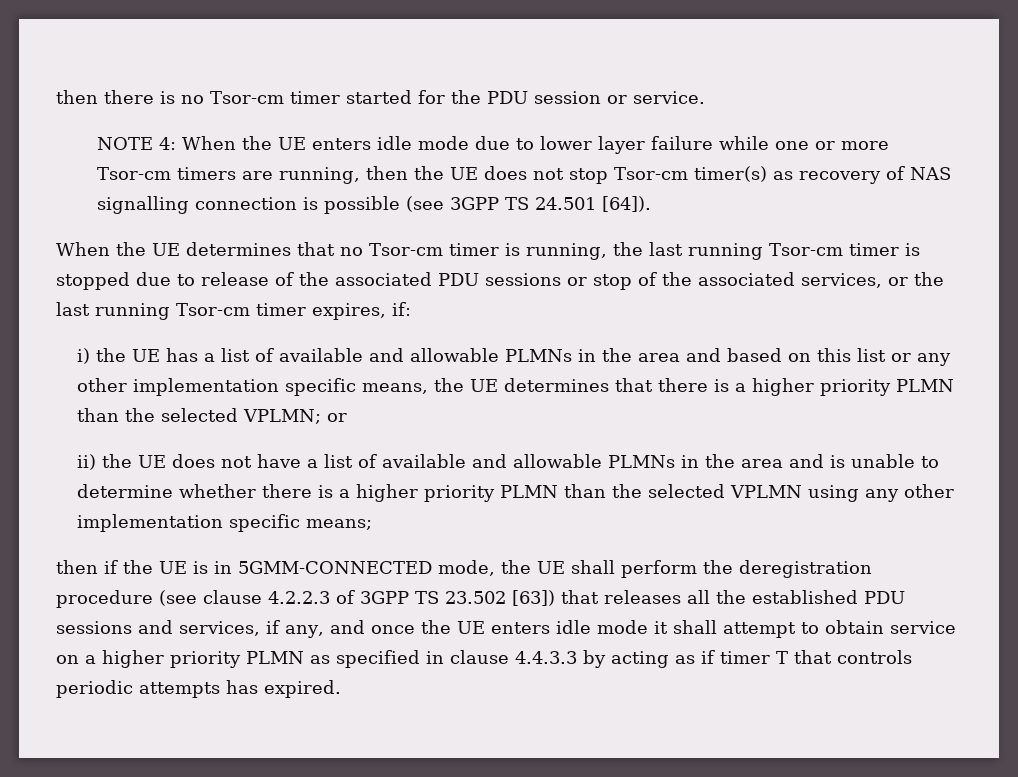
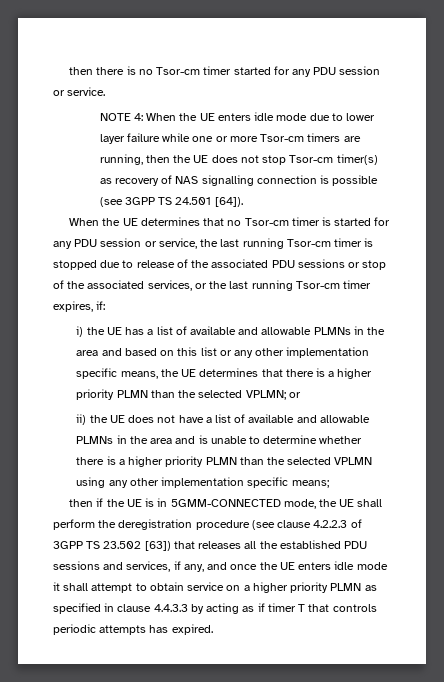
[450,90,481,104] the -> [292,69,312,77] any
[525,243,607,260] running, -> [334,217,391,226] [53,238,197,249] started for any PDU session or service,

